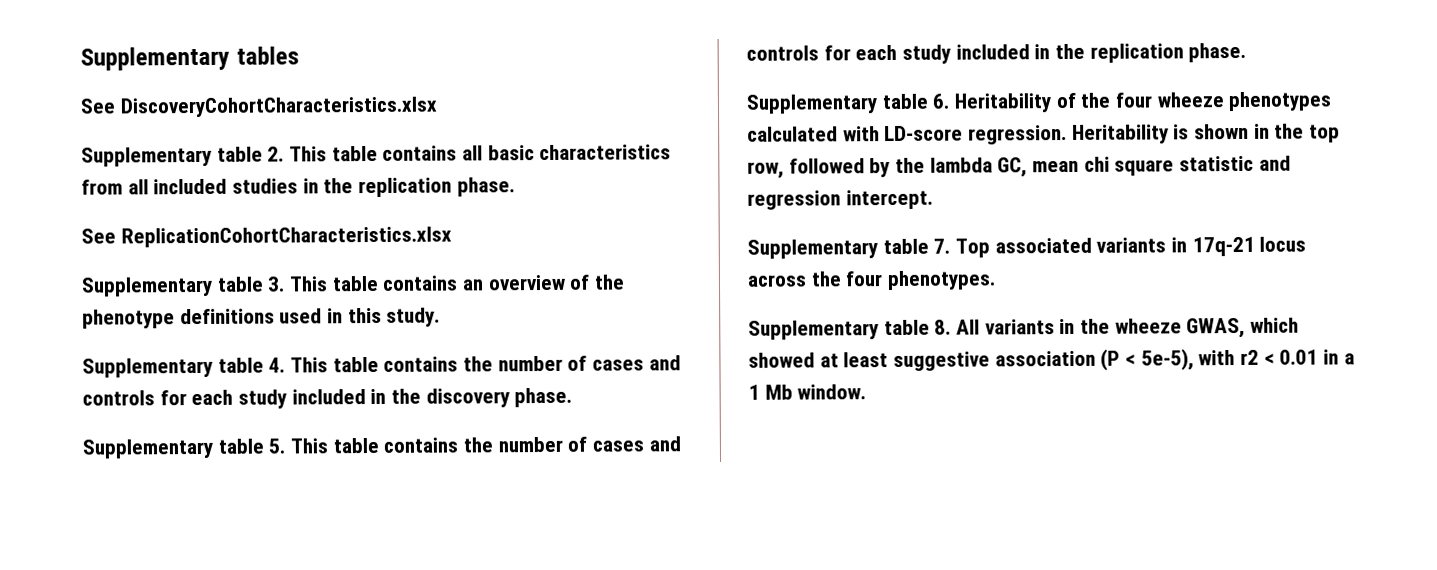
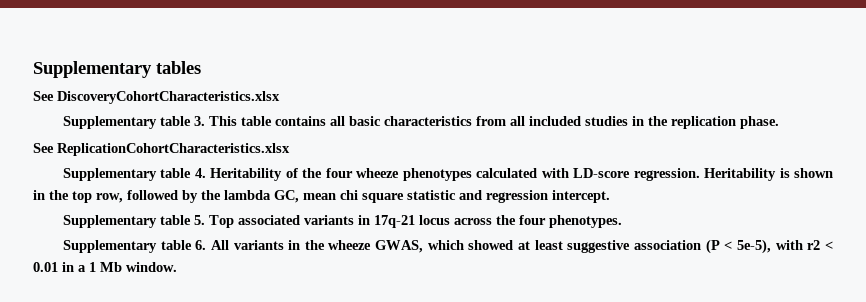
[267,146,285,162] 2. -> [193,116,205,126] 3.
[267,274,626,292] [82,307,441,329] [82,355,681,378] [82,387,573,409] [82,436,681,459] [746,42,1247,64] [746,93,950,114] 3. This table contains an overview of the phenotype definitions used in this study. // Supplementary table 4. This table contains the number of cases and controls for each study included in the discovery phase. // Supplementary table 5. This table contains the number of cases and controls for each study included in the replication phase. // Supplementary table 6. -> [194,168,206,178] 4.
[933,238,951,254] 7. -> [193,215,205,225] 5.
[934,319,952,335] 8. -> [195,240,207,250] 6.

